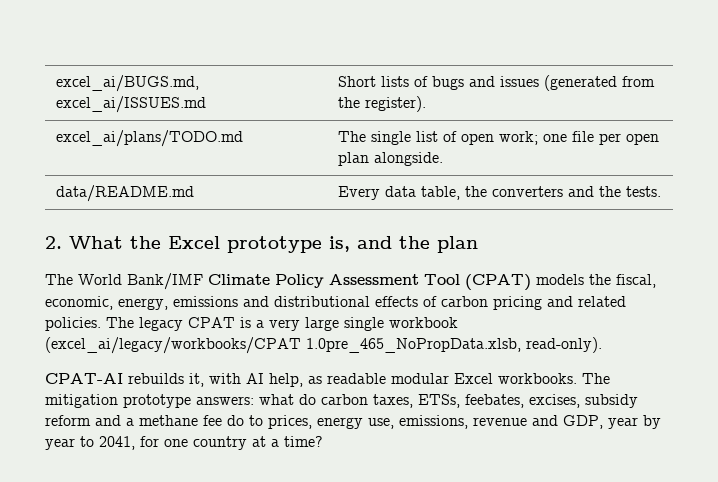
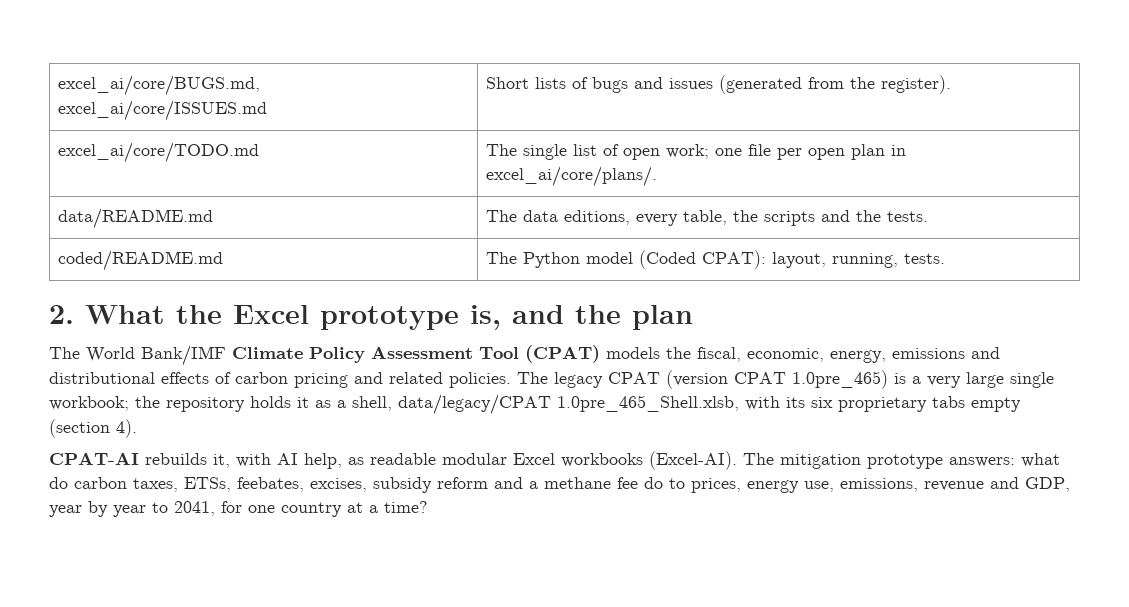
[56,75,200,92] [56,96,207,113] excel_ai/BUGS.md, excel_ai/ISSUES.md -> [57,75,260,96] [57,100,267,121] excel_ai/core/BUGS.md, excel_ai/core/ISSUES.md
[56,130,244,147] excel_ai/plans/TODO.md -> [57,142,259,163] excel_ai/core/TODO.md
[374,152,444,166] alongside. -> [890,145,906,156] [485,166,657,187] in excel_ai/core/plans/.
[338,186,417,200] Every data -> [485,210,678,226] The data editions, every
[492,186,564,197] converters -> [763,211,815,226] scripts
(662, 191) none -> [57,250,223,271] [485,250,945,269] // coded/README.md | The Python model (Coded CPAT): layout, running, tests.
(235, 322) none -> [666,370,888,389] (version CPAT 1.0pre_465)
[389,317,458,328] [45,337,602,354] workbook (excel_ai/legacy/workbooks/CPAT 1.0pre_465_NoPropData.xlsb, read-only). -> [49,394,1021,415] [49,419,137,438] workbook; the repository holds it as a shell, data/legacy/CPAT 1.0pre_465_Shell.xlsb, with its six proprietary tabs empty (section 4).
[498,373,577,384] workbooks. -> [561,451,737,470] workbooks (Excel-AI).

